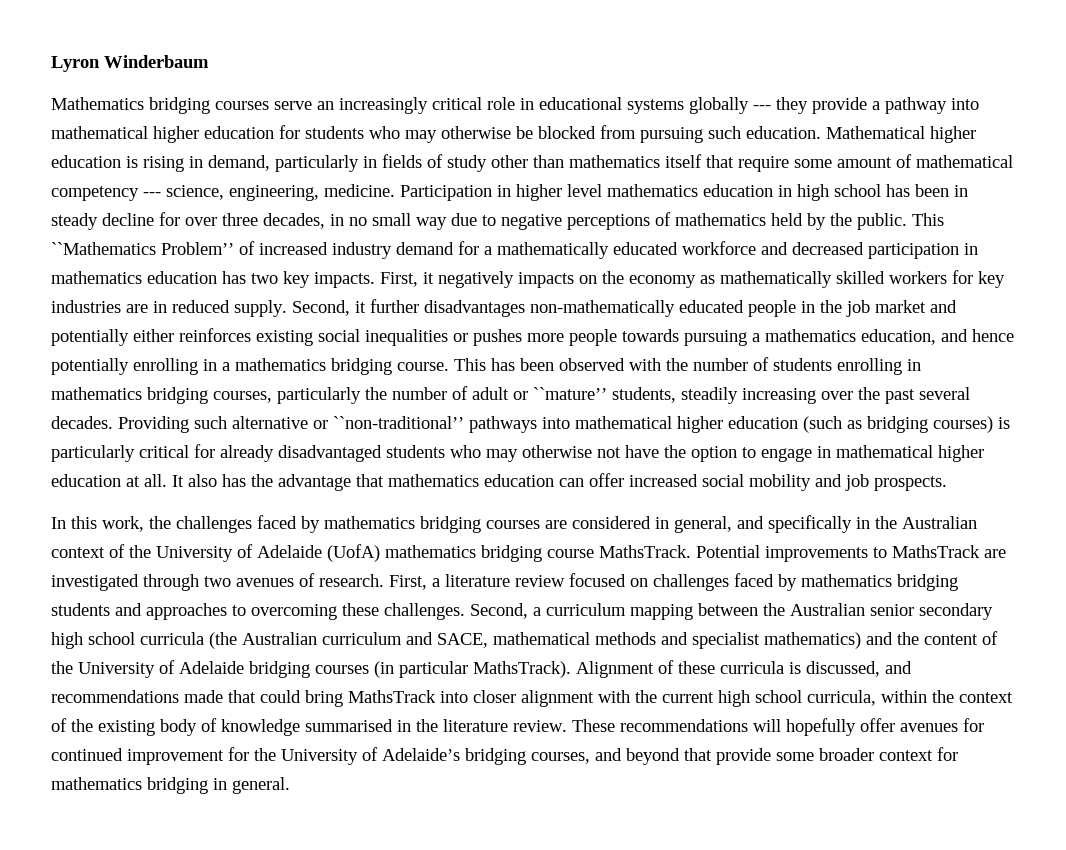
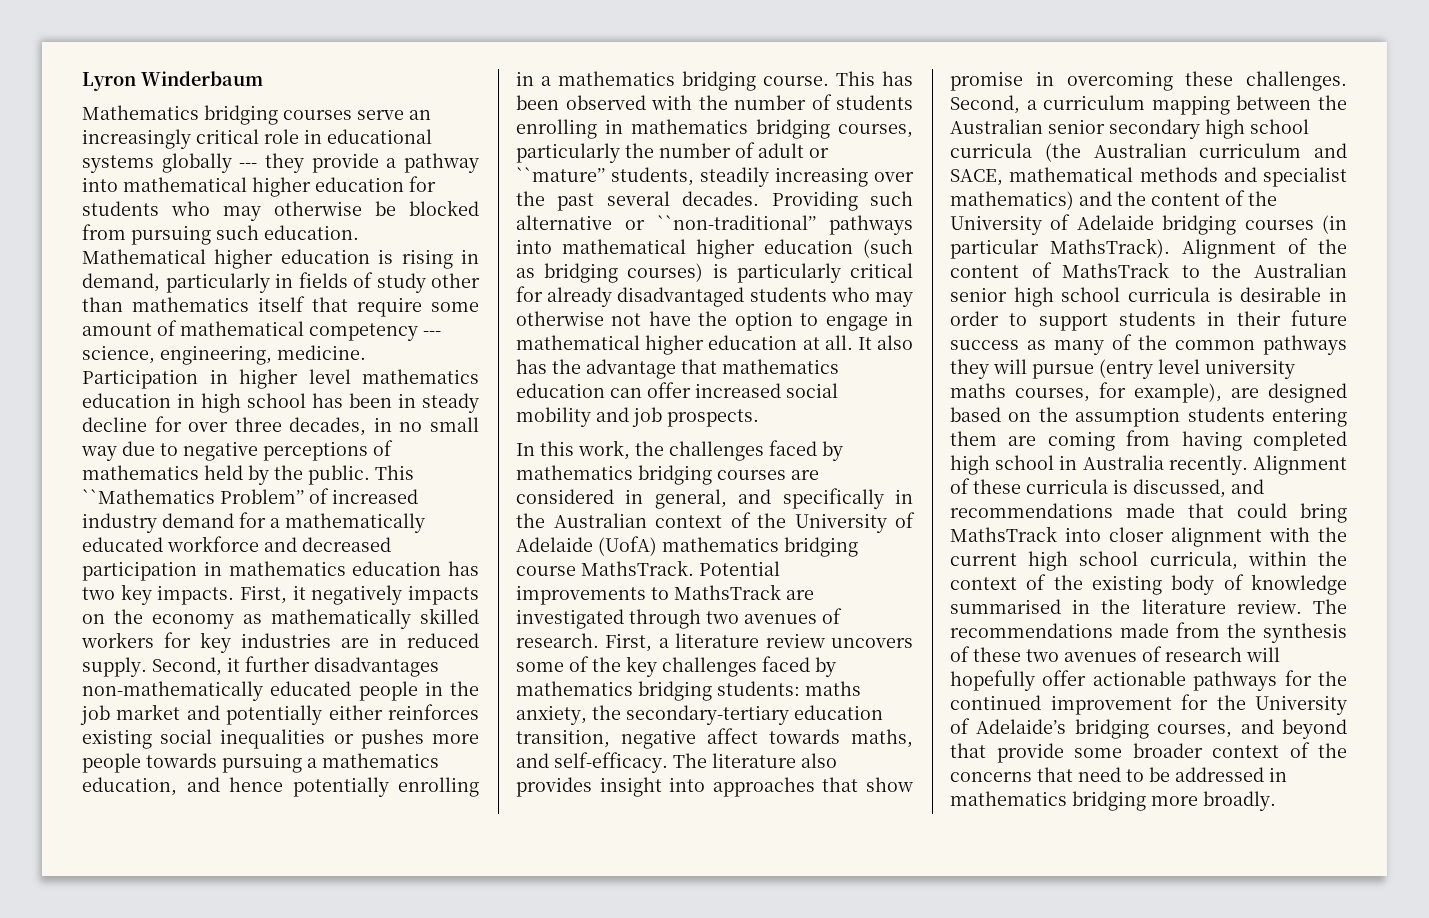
[569,573,958,591] [51,603,246,620] focused on challenges faced by mathematics bridging students and approaches to -> [831,638,913,648] [516,656,836,677] [516,681,861,701] [516,705,883,725] [516,728,913,749] [516,752,837,773] [516,777,913,797] [950,71,1054,91] uncovers some of the key challenges faced by mathematics bridging students: maths anxiety, the secondary-tertiary education transition, negative affect towards maths, and self-efficacy. The literature also provides insight into approaches that show promise in
(674, 667) none -> [1318,239,1347,254] [950,262,1347,278] [950,287,1347,307] [950,310,1347,331] [950,334,1347,355] [950,359,1295,379] [950,382,1347,403] [950,407,1347,427] [950,430,1347,451] [950,455,1347,475] [950,478,970,494] the content of MathsTrack to the Australian senior high school curricula is desirable in order to support students in their future success as many of the common pathways they will pursue (entry level university maths courses, for example), are designed based on the assumption students entering them are coming from having completed high school in Australia recently. Alignment of
[572,718,984,736] These recommendations will hopefully offer avenues for -> [1313,599,1347,614] [950,622,1347,643] [950,646,1280,662] [950,670,1347,691] The recommendations made from the synthesis of these two avenues of research will hopefully offer actionable pathways for the
[937,747,958,761] [51,777,290,794] for mathematics bridging in general. -> [1289,742,1347,758] [950,767,1287,782] [950,791,1276,811] of the concerns that need to be addressed in mathematics bridging more broadly.

